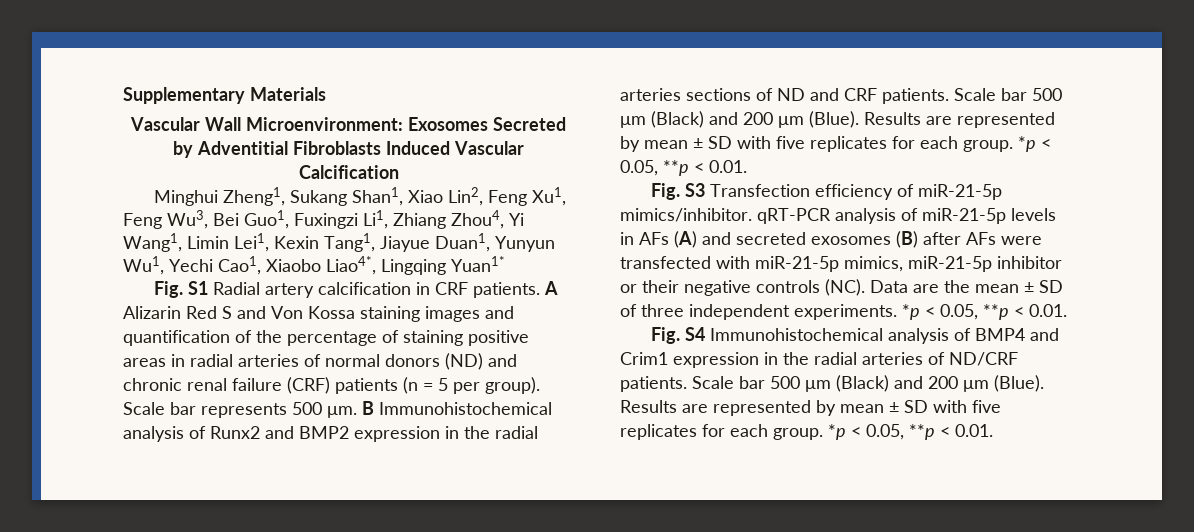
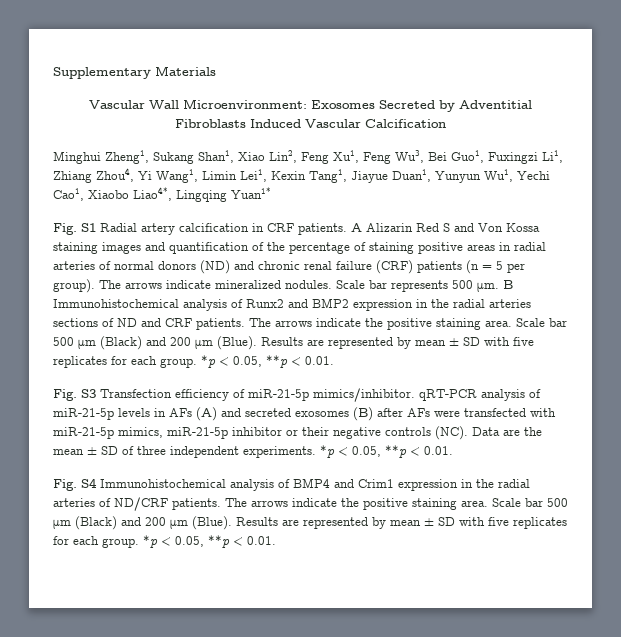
(540, 385) none -> [99,280,332,289] The arrows indicate mineralized nodules.
(949, 96) none -> [249,318,512,330] The arrows indicate the positive staining area.
(687, 384) none -> [225,498,488,510] The arrows indicate the positive staining area.

